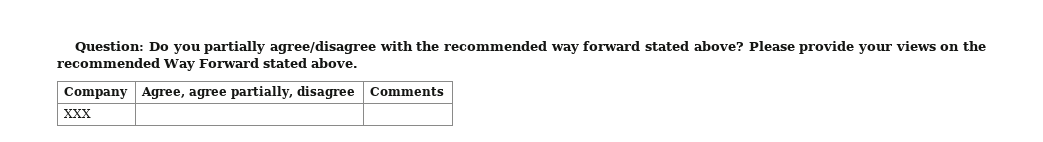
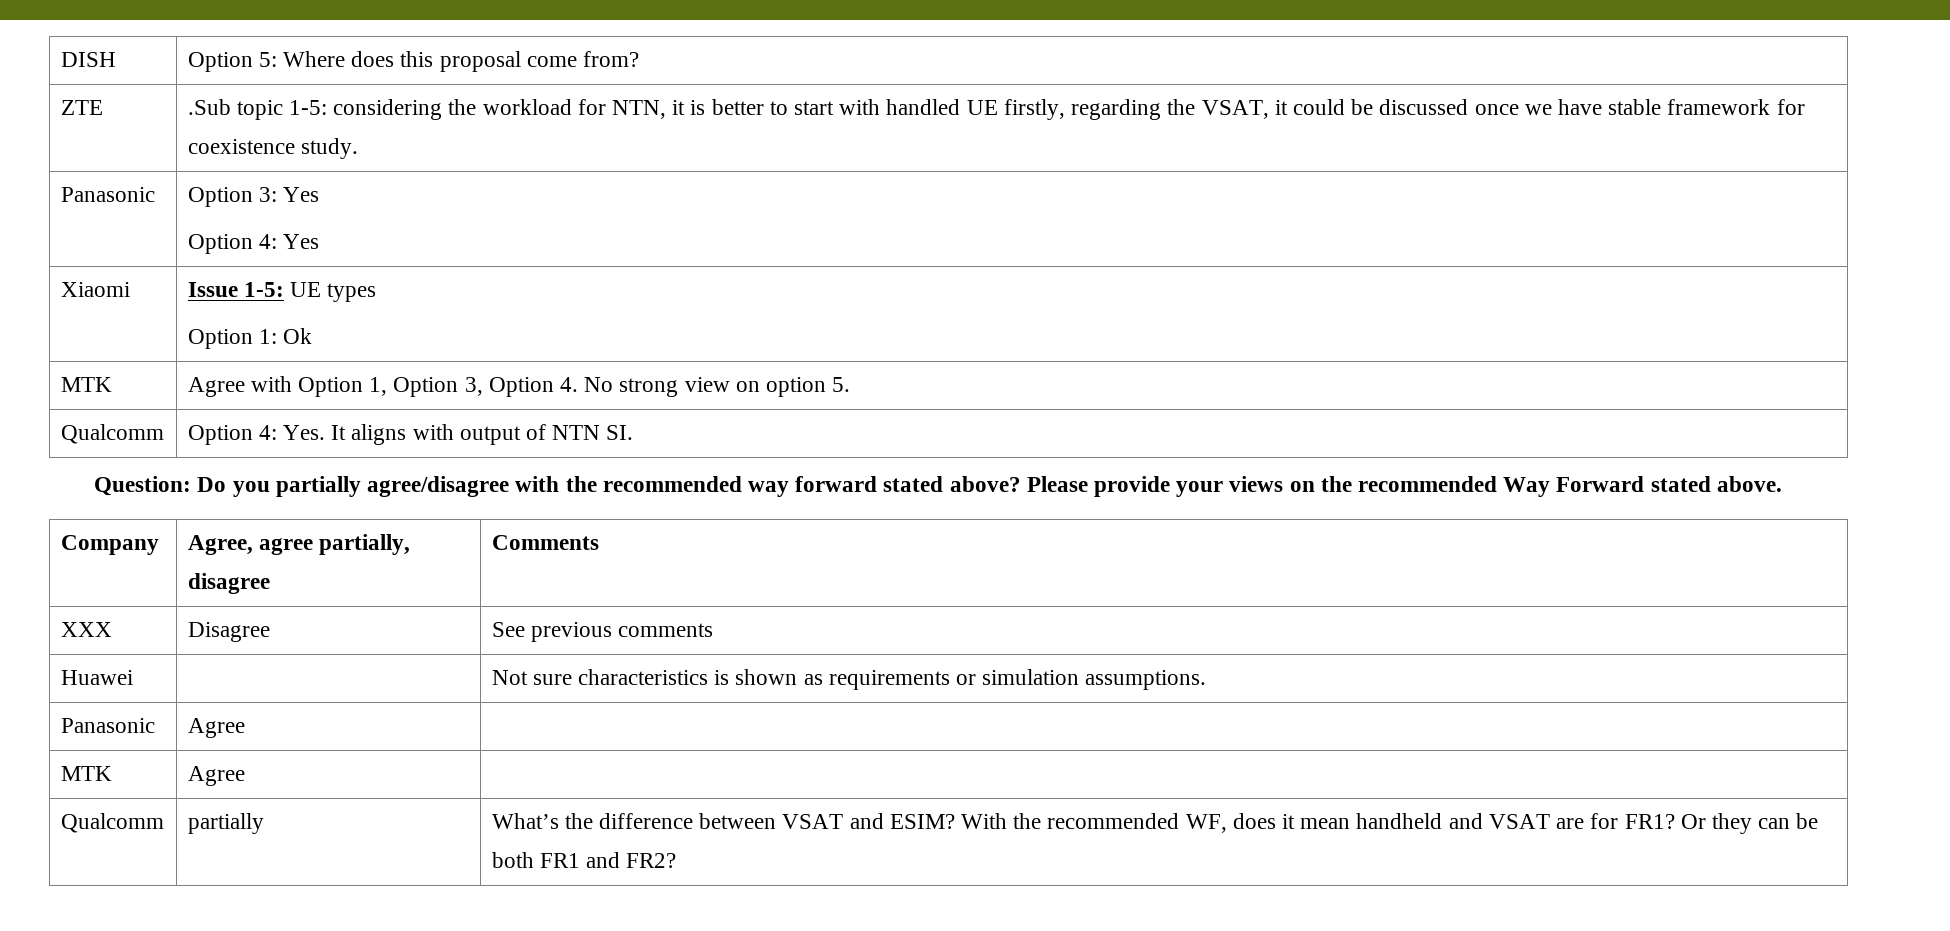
(75, 47) none -> [60,52,116,67] [187,51,640,72] [60,100,103,115] [187,99,1805,120] [187,138,358,159] [60,187,155,202] [187,187,319,207] [187,234,319,254] [60,282,130,297] [187,282,377,302] [187,328,312,349] [60,377,112,392] [187,376,851,397] [60,424,164,444] [187,424,634,445] DISH | Option 5: Where does this proposal come from? // ZTE | .Sub topic 1-5: considering the workload for NTN, it is better to start with handled UE firstly, regarding the VSAT, it could be discussed once we have stable framework for coexistence study. // Panasonic | Option 3: Yes // Option 4: Yes // Xiaomi | Issue 1-5: UE types // Option 1: Ok // MTK | Agree with Option 1, Option 3, Option 4. No strong view on option 5. // Qualcomm | Option 4: Yes. It aligns with output of NTN SI. //
(92, 113) | -> [187,622,270,642] [491,622,713,642] [60,670,133,685] [491,669,1207,690] [60,718,155,733] [187,718,245,738] [60,766,112,781] [187,766,245,786] [60,813,164,833] [187,813,264,834] [491,813,1819,834] [491,852,677,868] Disagree | See previous comments // Huawei | | Not sure characteristics is shown as requirements or simulation assumptions. // Panasonic | Agree | // MTK | Agree | // Qualcomm | partially | What’s the difference between VSAT and ESIM? With the recommended WF, does it mean handheld and VSAT are for FR1? Or they can be both FR1 and FR2?

